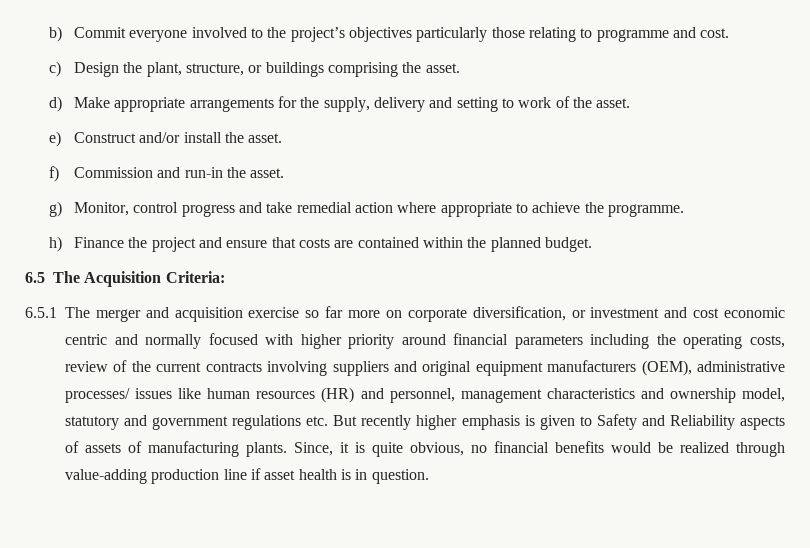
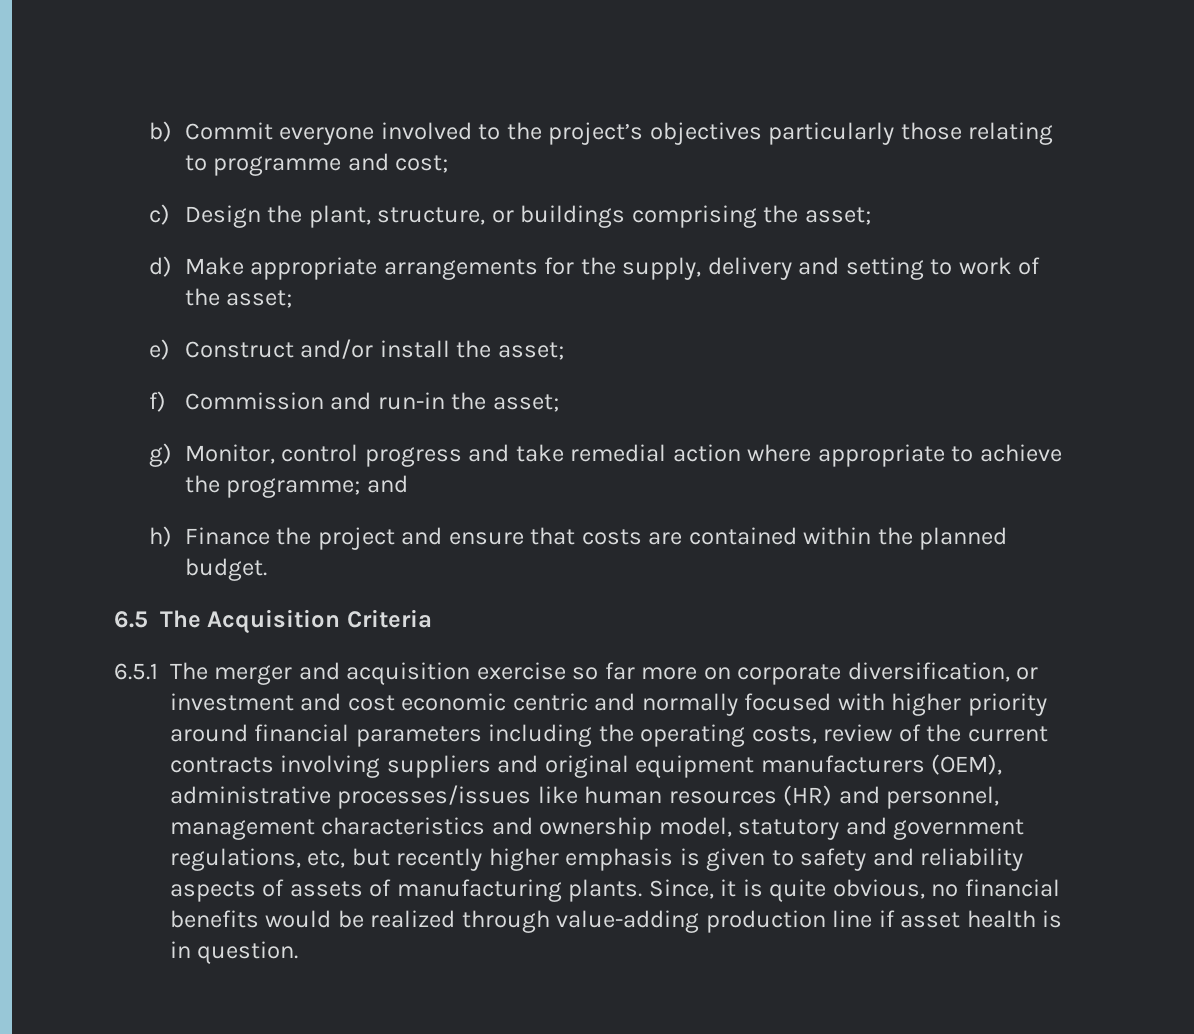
[700,28,730,38] cost. -> [395,155,449,173] cost;
[425,63,460,73] asset. -> [804,207,871,225] asset;
[596,98,631,108] asset. -> [226,290,293,308] asset;
[248,133,283,143] asset. -> [497,342,564,360] asset;
[250,168,285,178] asset. -> [492,394,559,412] asset;
[607,204,684,217] programme. -> [226,475,408,498] programme; and
[165,271,225,283] Criteria: -> [346,609,432,628] Criteria
[65,388,173,403] processes/ issues -> [337,785,532,809] processes/issues
[232,415,358,430] regulations etc. But -> [170,848,390,871] regulations, etc, but
[596,414,735,430] Safety and Reliability -> [800,848,1024,871] safety and reliability

